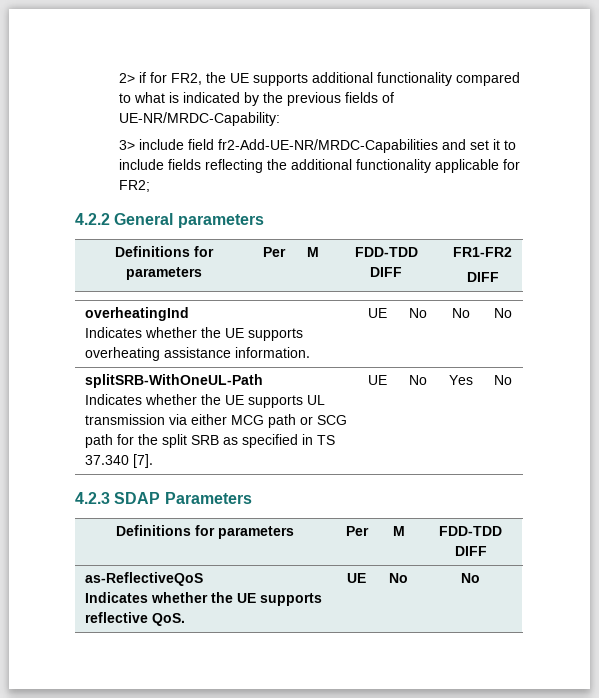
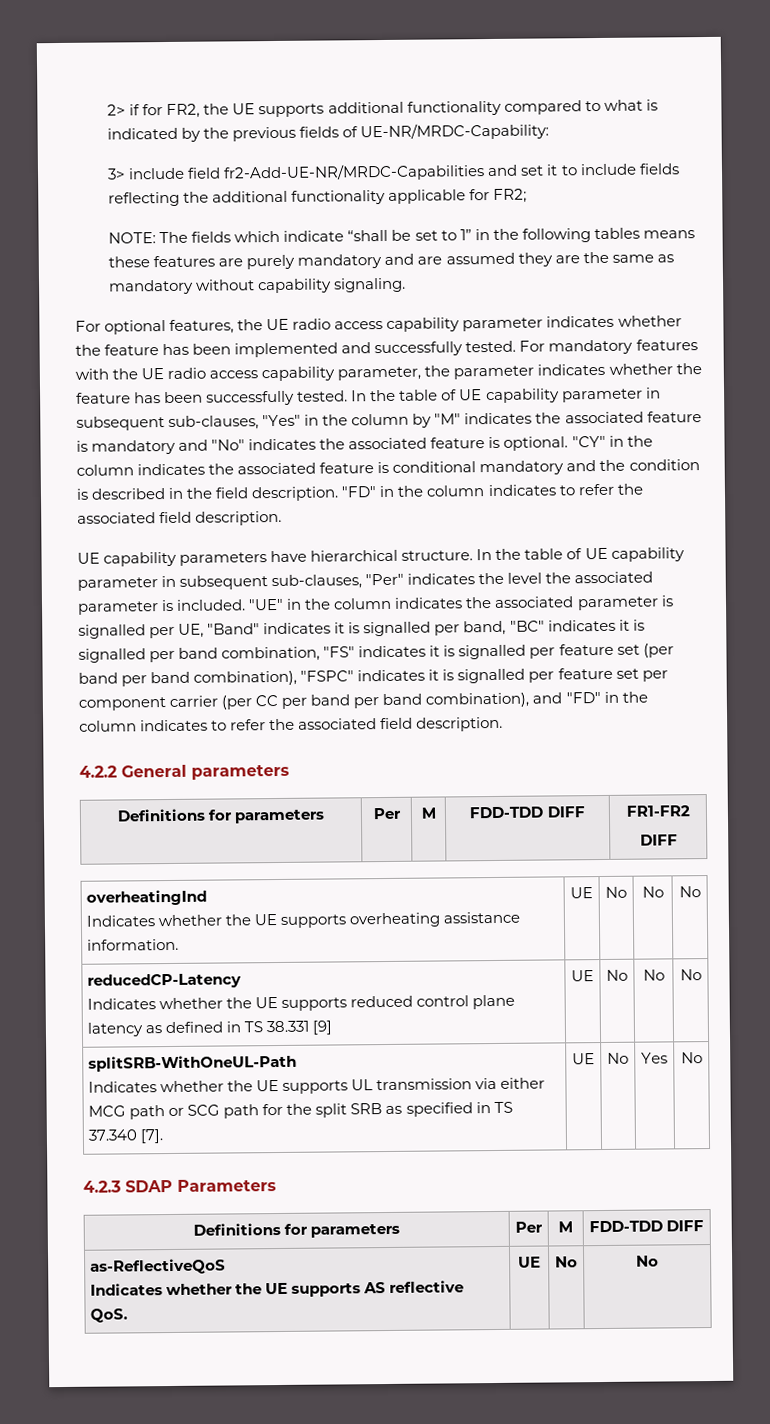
(151, 186) none -> [108,227,695,244] [108,251,674,270] [108,277,407,295] [75,315,682,335] [75,339,698,358] [75,363,702,382] [76,387,661,406] [76,411,702,431] [76,435,653,455] [76,459,700,476] [76,483,644,502] [77,510,283,526] [77,547,685,567] [77,571,654,591] [77,595,674,615] [78,619,645,639] [78,643,674,663] [78,667,668,687] [78,691,648,711] [79,716,504,732] // NOTE: The fields which indicate “shall be set to 1” in the following tables means these features are purely mandatory and are assumed they are the same as mandatory without capability signaling. // For optional features, the UE radio access capability parameter indicates whether the feature has been implemented and successfully tested. For mandatory features with the UE radio access capability parameter, the parameter indicates whether the feature has been successfully tested. In the table of UE capability parameter in subsequent sub-clauses, "Yes" in the column by "M" indicates the associated feature is mandatory and "No" indicates the associated feature is optional. "CY" in the column indicates the associated feature is conditional mandatory and the condition is described in the field description. "FD" in the column indicates to refer the associated field description. // UE capability parameters have hierarchical structure. In the table of UE capability parameter in subsequent sub-clauses, "Per" indicates the level the associated parameter is included. "UE" in the column indicates the associated parameter is signalled per UE, "Band" indicates it is signalled per band, "BC" indicates it is signalled per band combination, "FS" indicates it is signalled per feature set (per band per band combination), "FSPC" indicates it is signalled per feature set per component carrier (per CC per band per band combination), and "FD" in the column indicates to refer the associated field description.
(512, 313) none -> [87,973,243,989] [87,994,516,1011] [87,1020,333,1037] [571,970,594,982] [606,969,628,981] [642,969,665,981] [679,969,702,981] // reducedCP-Latency // Indicates whether the UE supports reduced control plane latency as defined in TS 38.331 [9] | UE | No | No | No
(323, 599) none -> [363,1282,387,1294] AS

